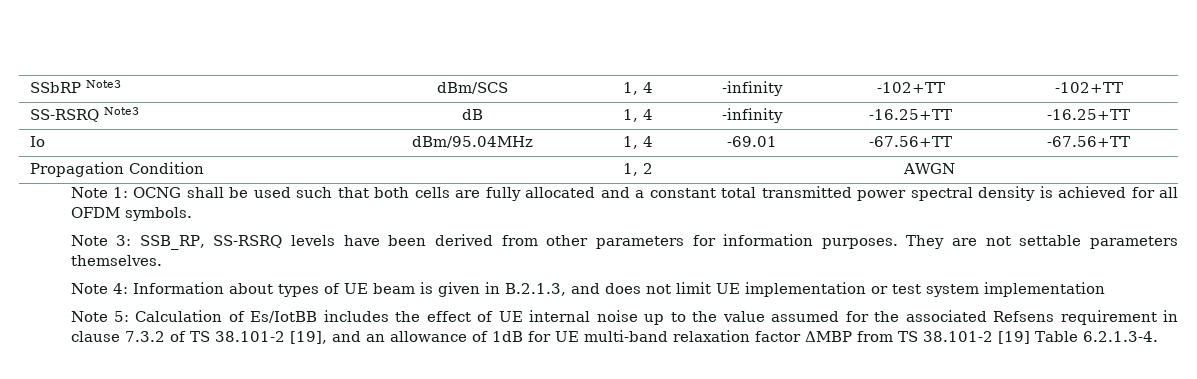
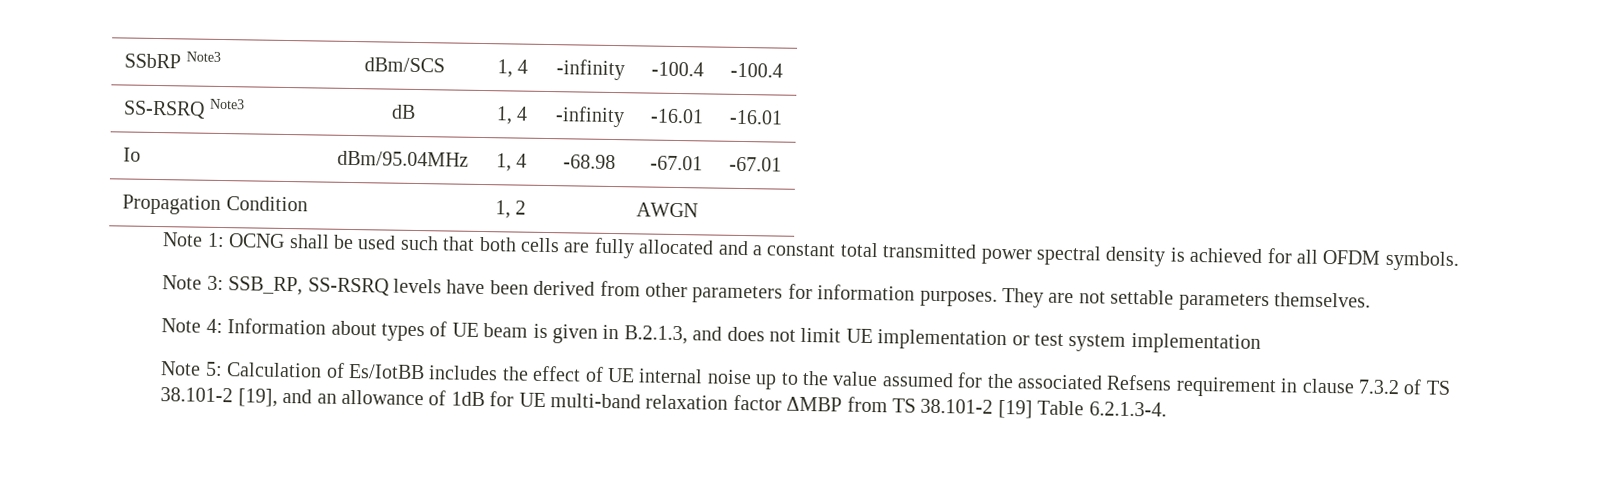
[876,82,945,93] [1054,82,1123,93] -102+TT | -102+TT -> [651,61,704,77] [730,62,783,78] -100.4 | -100.4
[869,109,952,120] [1047,109,1130,120] -16.25+TT | -16.25+TT -> [650,108,704,124] [729,109,783,125] -16.01 | -16.01
[726,136,777,147] [869,136,952,147] [1047,136,1130,147] -69.01 | -67.56+TT | -67.56+TT -> [562,154,616,170] [650,155,703,171] [729,156,782,172] -68.98 | -67.01 | -67.01

